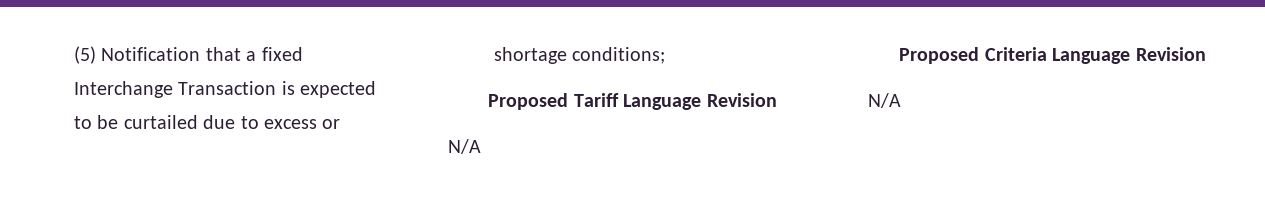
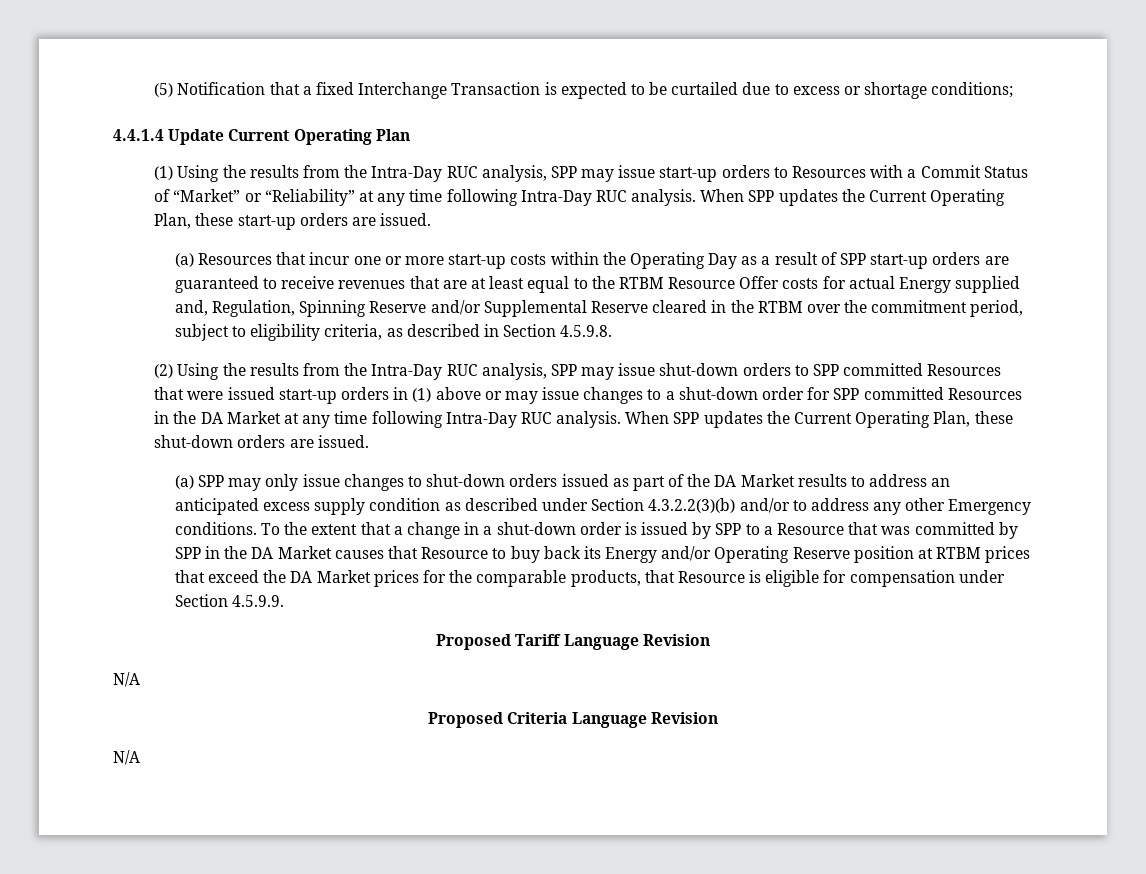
(666, 55) none -> [113,129,410,145] [154,165,1028,182] [154,189,1006,206] [154,213,432,230] [174,252,1009,269] [174,276,1021,293] [174,300,1024,317] [174,324,613,341] [154,363,1002,380] [154,387,1022,404] [154,411,1013,428] [154,435,369,448] [174,474,951,491] [174,498,1032,515] [174,522,1018,539] [174,546,1031,563] [174,570,1005,587] [174,594,285,607] // 4.4.1.4 Update Current Operating Plan // (1) Using the results from the Intra-Day RUC analysis, SPP may issue start-up orders to Resources with a Commit Status of “Market” or “Reliability” at any time following Intra-Day RUC analysis. When SPP updates the Current Operating Plan, these start-up orders are issued. // (a) Resources that incur one or more start-up costs within the Operating Day as a result of SPP start-up orders are guaranteed to receive revenues that are at least equal to the RTBM Resource Offer costs for actual Energy supplied and, Regulation, Spinning Reserve and/or Supplemental Reserve cleared in the RTBM over the commitment period, subject to eligibility criteria, as described in Section 4.5.9.8. // (2) Using the results from the Intra-Day RUC analysis, SPP may issue shut-down orders to SPP committed Resources that were issued start-up orders in (1) above or may issue changes to a shut-down order for SPP committed Resources in the DA Market at any time following Intra-Day RUC analysis. When SPP updates the Current Operating Plan, these shut-down orders are issued. // (a) SPP may only issue changes to shut-down orders issued as part of the DA Market results to address an anticipated excess supply condition as described under Section 4.3.2.2(3)(b) and/or to address any other Emergency conditions. To the extent that a change in a shut-down order is issued by SPP to a Resource that was committed by SPP in the DA Market causes that Resource to buy back its Energy and/or Operating Reserve position at RTBM prices that exceed the DA Market prices for the comparable products, that Resource is eligible for compensation under Section 4.5.9.9.

